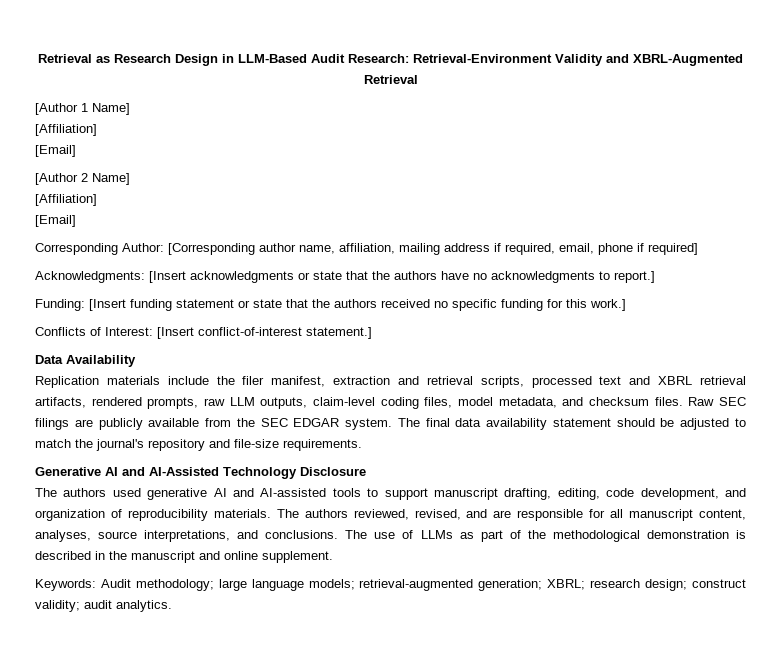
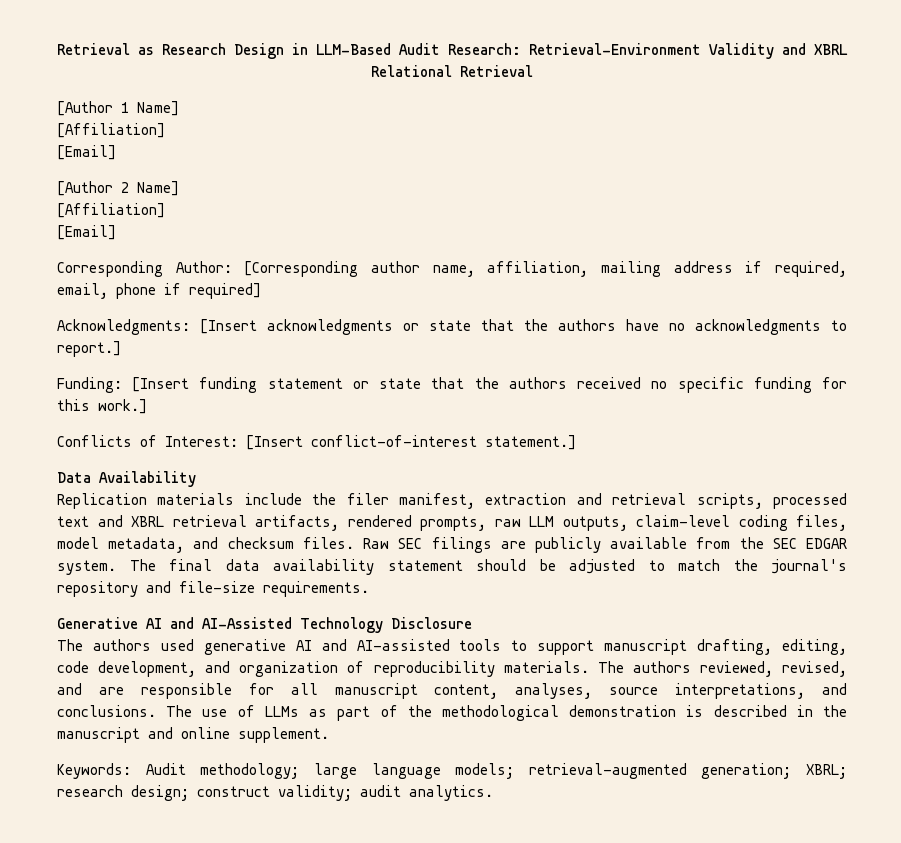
[633,54,743,66] XBRL-Augmented -> [814,44,848,55] [371,65,452,77] XBRL Relational

